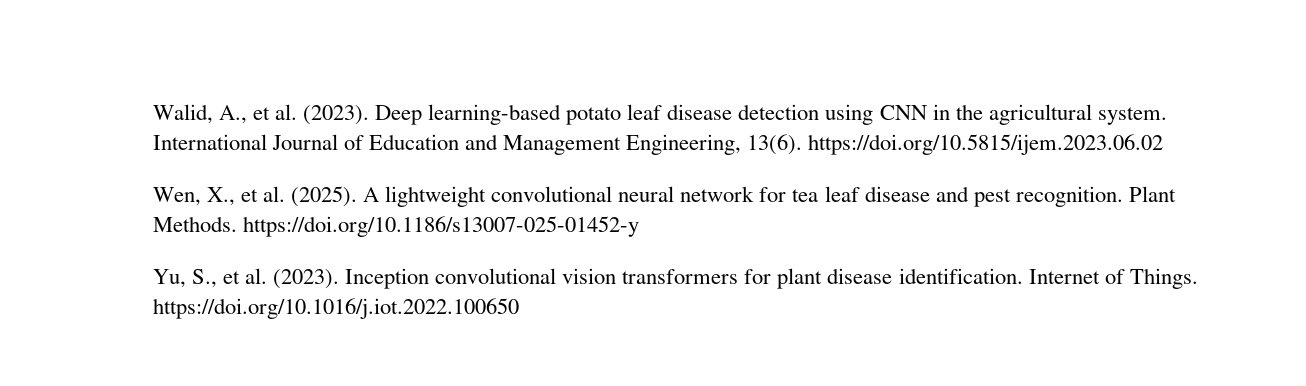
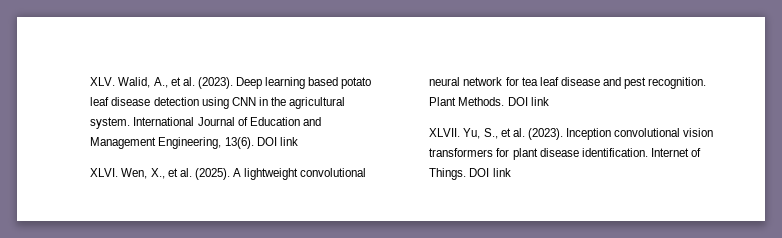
(152, 114) none -> [90,77,116,86] XLV.
[428,104,562,125] learning-based -> [265,77,339,89] learning based
[808,134,1164,155] https://doi.org/10.5815/ijem.2023.06.02 // -> [256,137,298,146] [90,168,119,177] DOI link // XLVI.
[242,216,639,237] https://doi.org/10.1186/s13007-025-01452-y // -> [507,97,549,106] [429,128,461,137] DOI link // XLVII.
[152,298,519,319] https://doi.org/10.1016/j.iot.2022.100650 -> [469,168,511,177] DOI link

